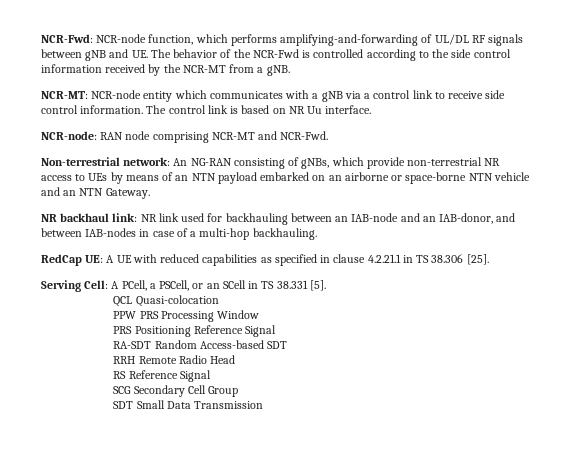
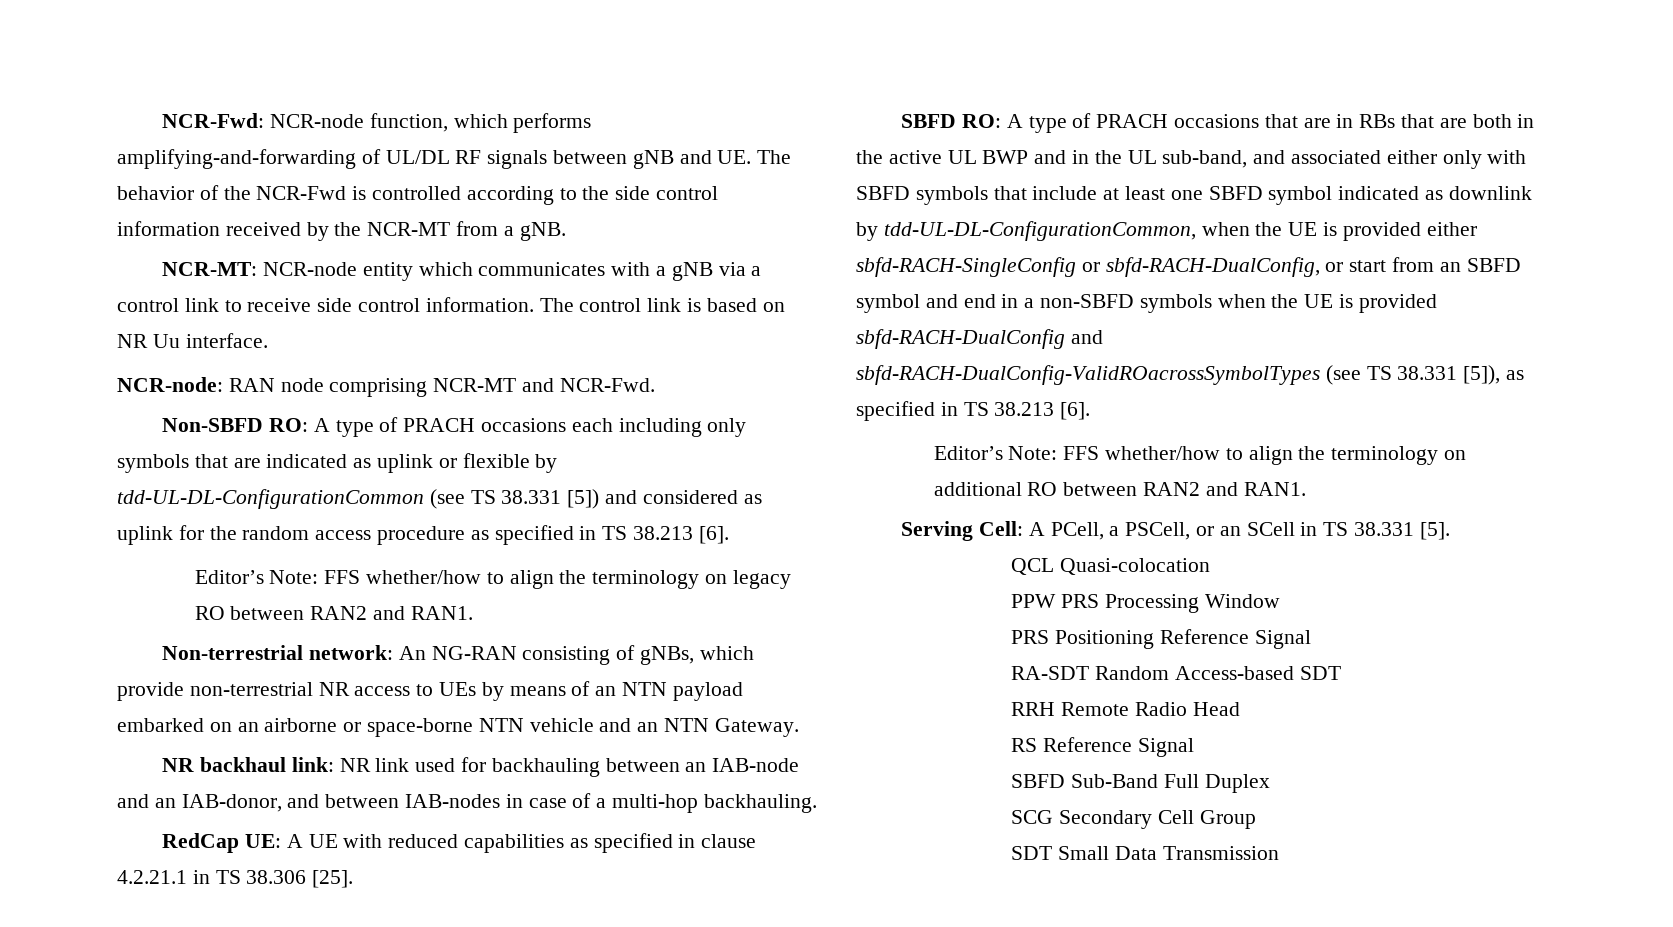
(329, 135) none -> [162,417,747,437] [117,453,558,473] [117,489,762,509] [117,525,729,545] [194,570,791,589] [194,606,473,620] // Non-SBFD RO: A type of PRACH occasions each including only symbols that are indicated as uplink or flexible by tdd-UL-DL-ConfigurationCommon (see TS 38.331 [5]) and considered as uplink for the random access procedure as specified in TS 38.213 [6]. // Editor’s Note: FFS whether/how to align the terminology on legacy RO between RAN2 and RAN1.
(489, 259) none -> [901,113,1535,133] [856,150,1527,169] [856,186,1532,205] [856,221,1477,241] [856,257,1521,277] [856,294,1437,313] [856,329,1103,349] [856,365,1525,385] [856,401,1091,421] [933,446,1467,465] [933,482,1306,496] // SBFD RO: A type of PRACH occasions that are in RBs that are both in the active UL BWP and in the UL sub-band, and associated either only with SBFD symbols that include at least one SBFD symbol indicated as downlink by tdd-UL-DL-ConfigurationCommon, when the UE is provided either sbfd-RACH-SingleConfig or sbfd-RACH-DualConfig, or start from an SBFD symbol and end in a non-SBFD symbols when the UE is provided sbfd-RACH-DualConfig and sbfd-RACH-DualConfig-ValidROacrossSymbolTypes (see TS 38.331 [5]), as specified in TS 38.213 [6]. // Editor’s Note: FFS whether/how to align the terminology on additional RO between RAN2 and RAN1.
(211, 376) none -> [1011,774,1270,793] // SBFD Sub-Band Full Duplex

